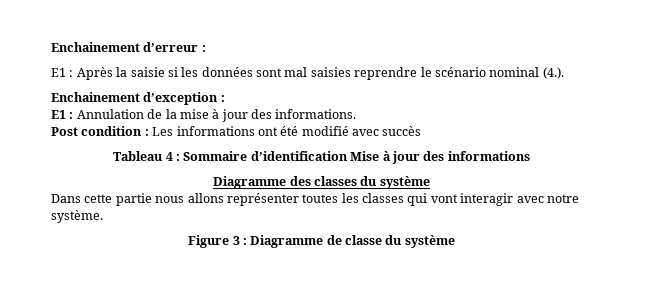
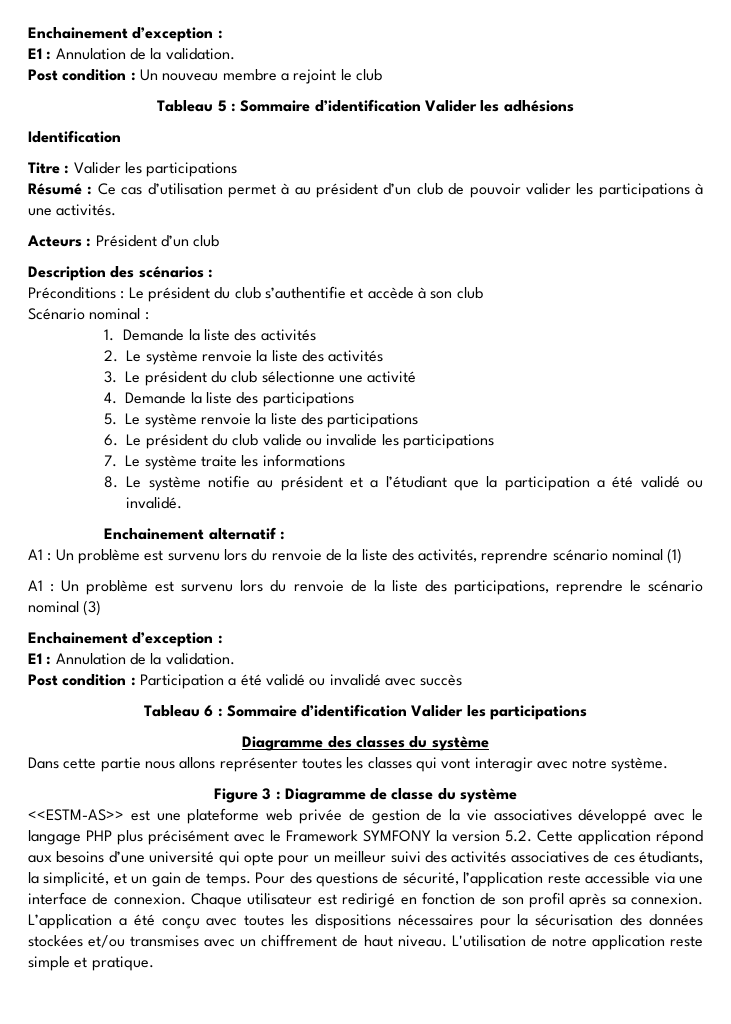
[51,42,206,52] [51,67,351,80] Enchainement d’erreur : // E1 : Après la saisie si les données sont mal saisies -> [28,27,223,42] [28,48,235,60] [28,69,382,84] [157,99,574,112] [28,130,121,143] [28,162,238,177] [28,183,703,198] [28,204,117,216] [27,235,220,247] [28,266,213,281] [28,286,483,302] [28,308,149,320] [104,329,316,341] [104,350,384,365] [104,371,417,386] [104,392,354,407] [104,413,419,428] [104,434,494,449] [104,454,345,470] [104,475,703,491] [126,497,183,509] [104,527,285,540] [28,548,683,564] [28,580,549,595] Enchainement d’exception : // E1 : Annulation de la validation. // Post condition : Un nouveau membre a rejoint le club // Tableau 5 : Sommaire d’identification Valider les adhésions // Identification // Titre : Valider les participations // Résumé : Ce cas d’utilisation permet à au président d’un club de pouvoir valider les participations à une activités. // Acteurs : Président d’un club // Description des scénarios : // Préconditions : Le président du club s’authentifie et accède à son club // Scénario nominal : // 1. Demande la liste des activités // 2. Le système renvoie la liste des activités // 3. Le président du club sélectionne une activité // 4. Demande la liste des participations // 5. Le système renvoie la liste des participations // 6. Le président du club valide ou invalide les participations // 7. Le système traite les informations // 8. Le système notifie au président et a l’étudiant que la participation a été validé ou invalidé. // Enchainement alternatif : // A1 : Un problème est survenu lors du renvoie de la liste des activités, reprendre scénario nominal (1) // A1 : Un problème est survenu lors du renvoie de la liste des participations,
[542,67,564,79] [51,92,225,105] [51,109,357,122] [51,126,349,136] (4.). // Enchainement d’exception : // E1 : Annulation de la mise à jour des informations. // Post condition : Les informations ont été modifié -> [83,600,102,616] [28,632,223,647] [28,653,235,665] [28,674,381,689] (3) // Enchainement d’exception : // E1 : Annulation de la validation. // Post condition : Participation a été validé ou invalidé
[165,151,530,164] 4 : Sommaire d’identification Mise à jour des informations -> [204,704,588,720] 6 : Sommaire d’identification Valider les participations
(455, 241) none -> [28,808,704,824] [28,830,703,845] [28,851,703,866] [28,872,703,887] [28,892,703,908] [28,914,703,929] [28,934,704,950] [28,956,154,971] // <<ESTM-AS>> est une plateforme web privée de gestion de la vie associatives développé avec le langage PHP plus précisément avec le Framework SYMFONY la version 5.2. Cette application répond aux besoins d’une université qui opte pour un meilleur suivi des activités associatives de ces étudiants, la simplicité, et un gain de temps. Pour des questions de sécurité, l’application reste accessible via une interface de connexion. Chaque utilisateur est redirigé en fonction de son profil après sa connexion. L’application a été conçu avec toutes les dispositions nécessaires pour la sécurisation des données stockées et/ou transmises avec un chiffrement de haut niveau. L'utilisation de notre application reste simple et pratique.

